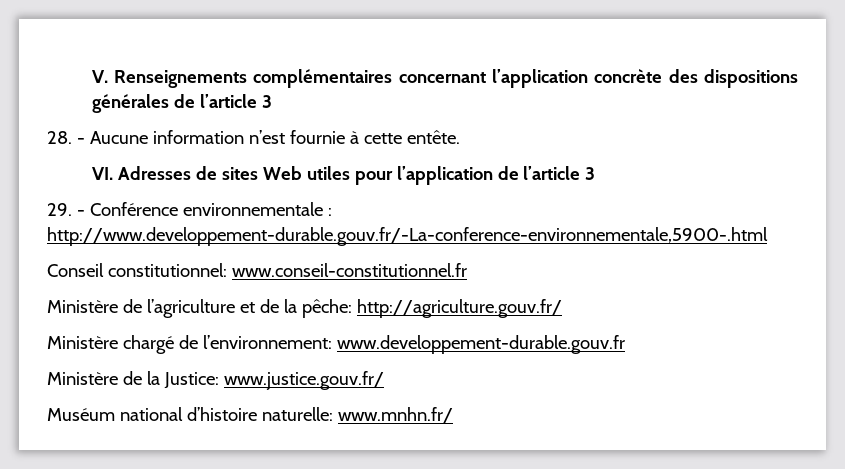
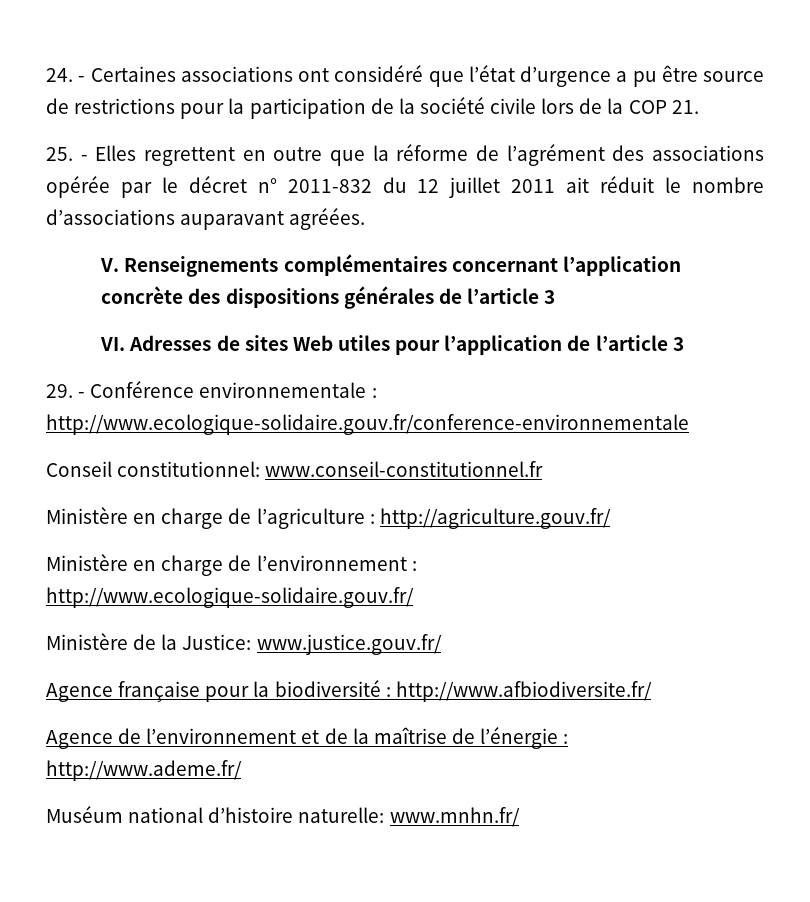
(91, 76) none -> [46,65,764,87] [46,97,699,119] [46,144,764,166] [46,176,764,198] [46,208,366,230] 24. - Certaines associations ont considéré que l’état d’urgence a pu être source de restrictions pour la participation de la société civile lors de la COP 21. // 25. - Elles regrettent en outre que la réforme de l’agrément des associations opérée par le décret n° 2011-832 du 12 juillet 2011 ait réduit le nombre d’associations auparavant agréées. //
[47,130,460,144] // 28. - Aucune information n’est fournie à cette entête. -> (556, 297) none
[47,227,768,246] http://www.developpement-durable.gouv.fr/-La-conference-environnementale,5900-.html -> [46,414,689,435] http://www.ecologique-solidaire.gouv.fr/conference-environnementale
[122,299,562,318] [47,335,625,354] de l’agriculture et de la pêche: http://agriculture.gouv.fr/ // Ministère chargé de l’environnement: www.developpement-durable.gouv.fr -> [133,508,611,529] [46,554,417,576] [46,587,414,608] en charge de l’agriculture : http://agriculture.gouv.fr/ // Ministère en charge de l’environnement : http://www.ecologique-solidaire.gouv.fr/
(384, 380) none -> [46,680,652,702] [46,727,569,749] [46,760,242,781] // Agence française pour la biodiversité : http://www.afbiodiversite.fr/ // Agence de l’environnement et de la maîtrise de l’énergie : http://www.ademe.fr/

